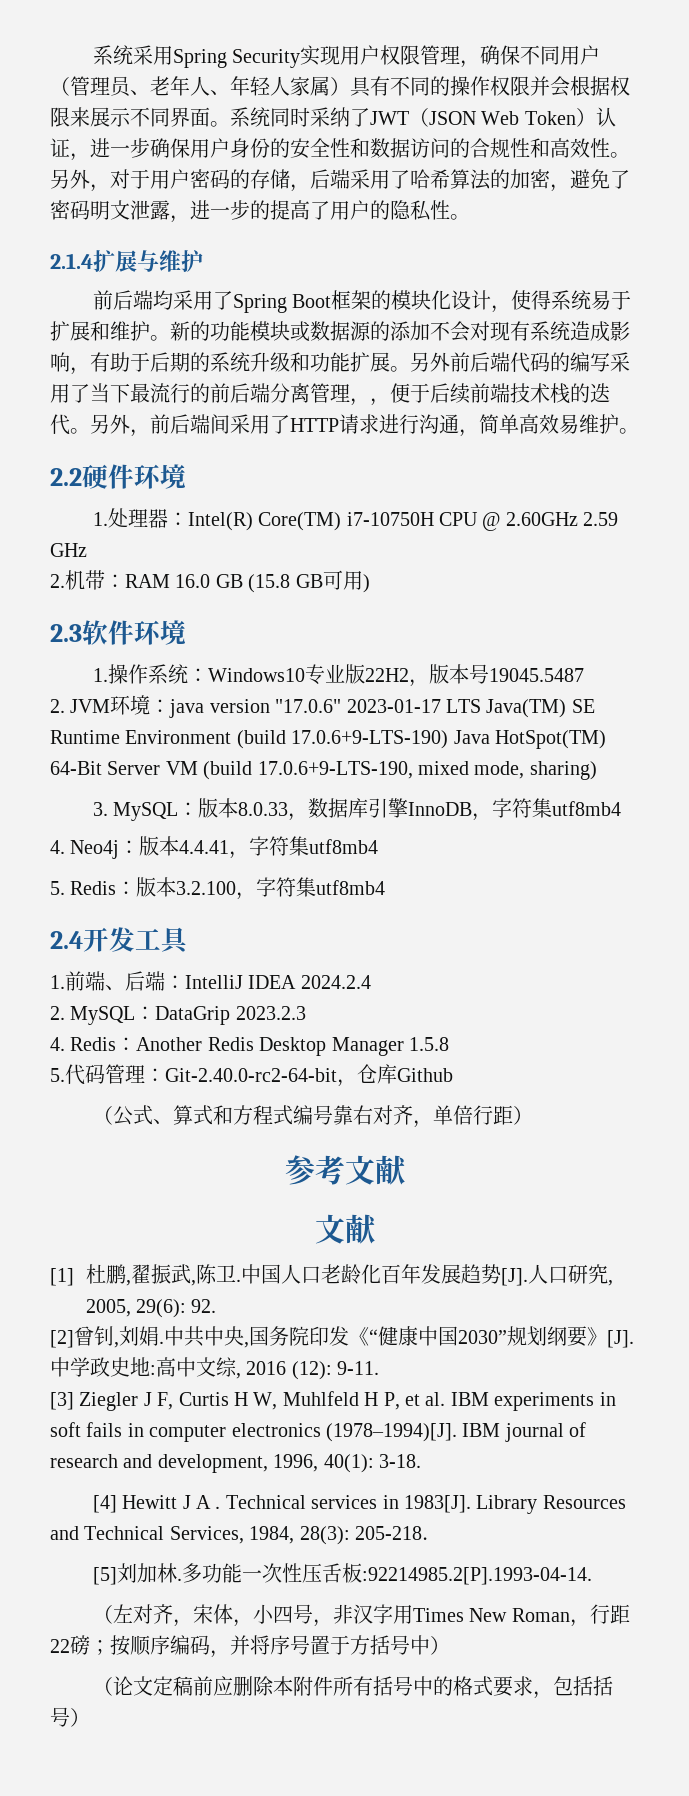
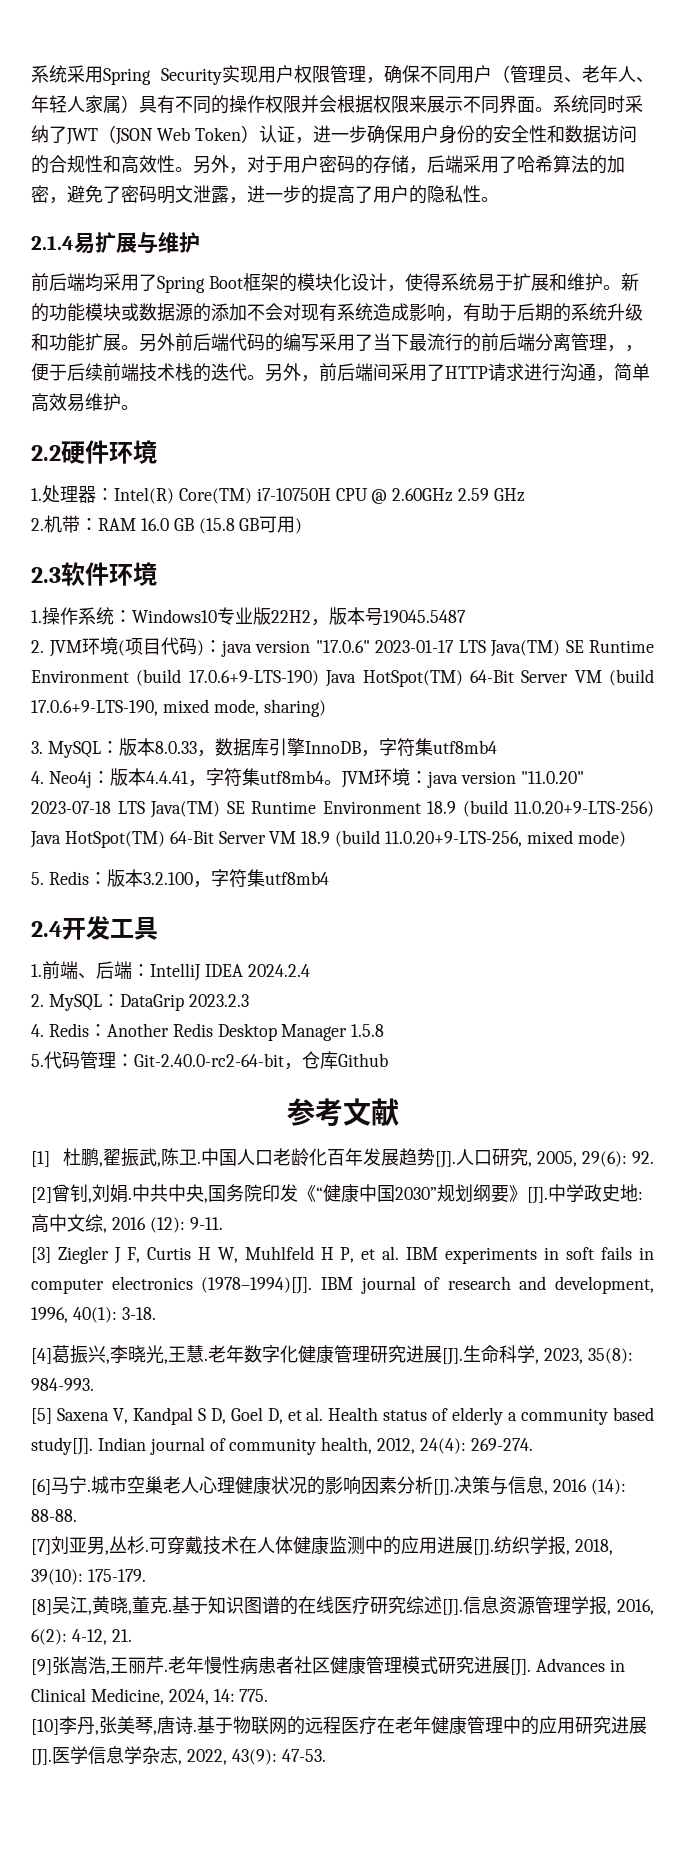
(93, 261) none -> [74,233,95,254] 易
(151, 705) none -> [117,637,204,656] (项目代码)
(379, 846) none -> [323,768,584,788] [31,800,654,818] [30,830,626,848] 。JVM环境：java version "11.0.20" 2023-07-18 LTS Java(TM) SE Runtime Environment 18.9 (build 11.0.20+9-LTS-256) Java HotSpot(TM) 64-Bit Server VM 18.9 (build 11.0.20+9-LTS-256, mixed mode)
[92,1105,533,1128] // （公式、算式和方程式编号靠右对齐，单倍行距） -> (388, 1060) none
[314,1214,377,1244] // 文献 -> (399, 1112) none
[122,1495,626,1514] [50,1526,442,1545] [92,1563,592,1585] [92,1604,630,1627] [50,1635,450,1658] [92,1676,613,1699] [50,1707,90,1727] Hewitt J A . Technical services in 1983[J]. Library Resources and Technical Services, 1984, 28(3): 205-218． // [5]刘加林.多功能一次性压舌板:92214985.2[P].1993-04-14. // （左对齐，宋体，小四号，非汉字用Times New Roman，行距22磅；按顺序编码，并将序号置于方括号中） // （论文定稿前应删除本附件所有括号中的格式要求，包括括号） -> [52,1345,633,1365] [31,1378,94,1391] [31,1407,654,1425] [31,1437,533,1455] [31,1476,626,1496] [31,1509,77,1522] [31,1536,613,1556] [31,1569,146,1585] [31,1596,654,1616] [31,1629,132,1645] [31,1656,625,1676] [31,1688,269,1705] [31,1716,647,1735] [31,1746,326,1766] 葛振兴,李晓光,王慧.老年数字化健康管理研究进展[J].生命科学, 2023, 35(8): 984-993. // [5] Saxena V, Kandpal S D, Goel D, et al. Health status of elderly a community based study[J]. Indian journal of community health, 2012, 24(4): 269-274. // [6]马宁.城市空巢老人心理健康状况的影响因素分析[J].决策与信息, 2016 (14): 88-88. // [7]刘亚男,丛杉.可穿戴技术在人体健康监测中的应用进展[J].纺织学报, 2018, 39(10): 175-179. // [8]吴江,黄晓,董克.基于知识图谱的在线医疗研究综述[J].信息资源管理学报, 2016, 6(2): 4-12, 21. // [9]张嵩浩,王丽芹.老年慢性病患者社区健康管理模式研究进展[J]. Advances in Clinical Medicine, 2024, 14: 775. // [10]李丹,张美琴,唐诗.基于物联网的远程医疗在老年健康管理中的应用研究进展[J].医学信息学杂志, 2022, 43(9): 47-53.

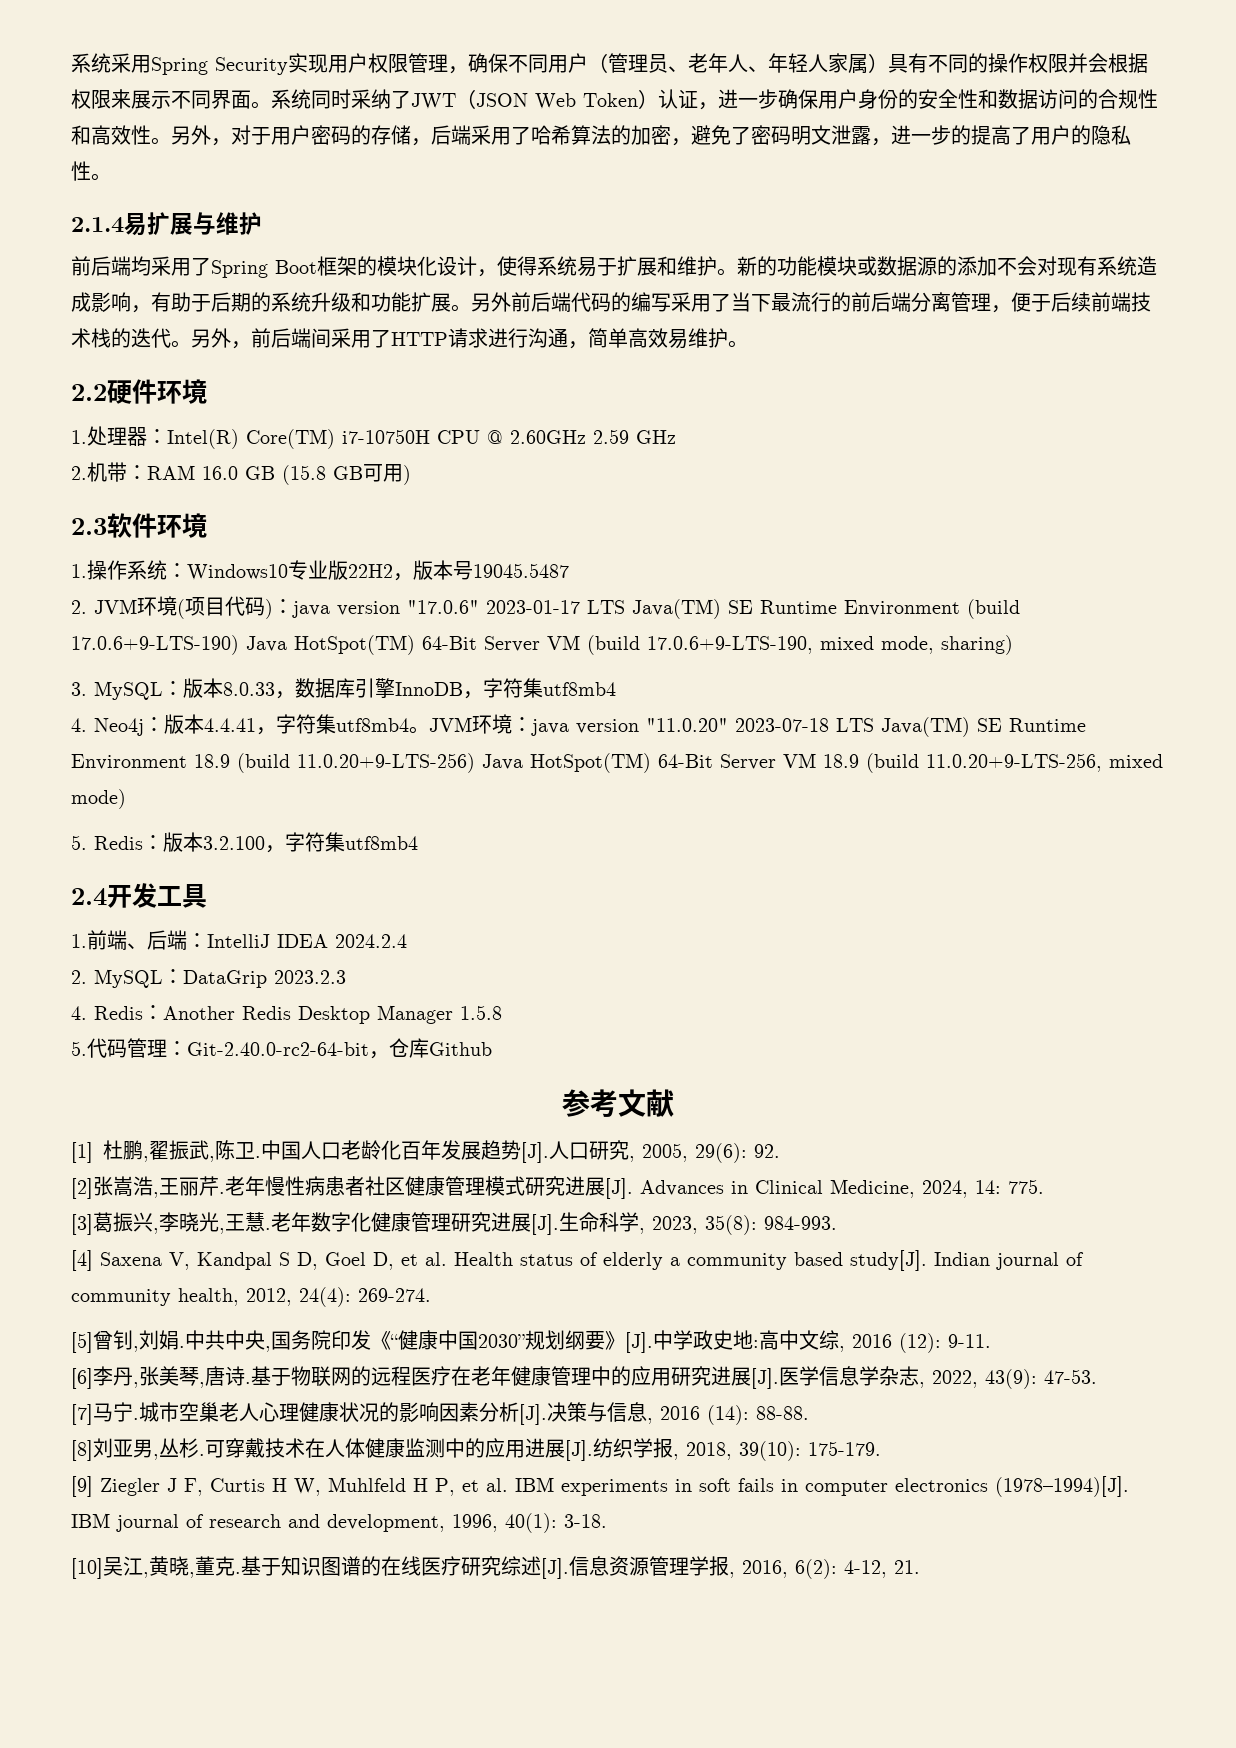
[625,345,643,352] ， -> (1011, 309) none
(52, 1195) none -> [93,1176,1044,1199] [71,1212,837,1235] [71,1250,1084,1271] [71,1287,431,1307] [71,1332,93,1353] 张嵩浩,王丽芹.老年慢性病患者社区健康管理模式研究进展[J]. Advances in Clinical Medicine, 2024, 14: 775. // [3]葛振兴,李晓光,王慧.老年数字化健康管理研究进展[J].生命科学, 2023, 35(8): 984-993. // [4] Saxena V, Kandpal S D, Goel D, et al. Health status of elderly a community based study[J]. Indian journal of community health, 2012, 24(4): 269-274. // [5]
[31,1246,655,1264] [31,1276,654,1294] [31,1307,156,1323] [31,1345,633,1365] [31,1378,94,1391] [31,1407,654,1425] [31,1437,533,1455] [31,1476,626,1496] [31,1509,77,1522] [31,1536,613,1556] [31,1569,146,1585] [31,1596,654,1616] [31,1629,132,1645] [31,1656,625,1676] [31,1688,269,1705] [31,1719,59,1735] [3] Ziegler J F, Curtis H W, Muhlfeld H P, et al. IBM experiments in soft fails in computer electronics (1978–1994)[J]. IBM journal of research and development, 1996, 40(1): 3-18. // [4]葛振兴,李晓光,王慧.老年数字化健康管理研究进展[J].生命科学, 2023, 35(8): 984-993. // [5] Saxena V, Kandpal S D, Goel D, et al. Health status of elderly a community based study[J]. Indian journal of community health, 2012, 24(4): 269-274. // [6]马宁.城市空巢老人心理健康状况的影响因素分析[J].决策与信息, 2016 (14): 88-88. // [7]刘亚男,丛杉.可穿戴技术在人体健康监测中的应用进展[J].纺织学报, 2018, 39(10): 175-179. // [8]吴江,黄晓,董克.基于知识图谱的在线医疗研究综述[J].信息资源管理学报, 2016, 6(2): 4-12, 21. // [9]张嵩浩,王丽芹.老年慢性病患者社区健康管理模式研究进展[J]. Advances in Clinical Medicine, 2024, 14: 775. // [10] -> [71,1368,93,1389] [6]
(326, 1755) none -> [71,1402,809,1425] [71,1438,881,1461] [71,1476,1129,1497] [71,1513,607,1533] [71,1556,920,1579] // [7]马宁.城市空巢老人心理健康状况的影响因素分析[J].决策与信息, 2016 (14): 88-88. // [8]刘亚男,丛杉.可穿戴技术在人体健康监测中的应用进展[J].纺织学报, 2018, 39(10): 175-179. // [9] Ziegler J F, Curtis H W, Muhlfeld H P, et al. IBM experiments in soft fails in computer electronics (1978–1994)[J]. IBM journal of research and development, 1996, 40(1): 3-18. // [10]吴江,黄晓,董克.基于知识图谱的在线医疗研究综述[J].信息资源管理学报, 2016, 6(2): 4-12, 21.

